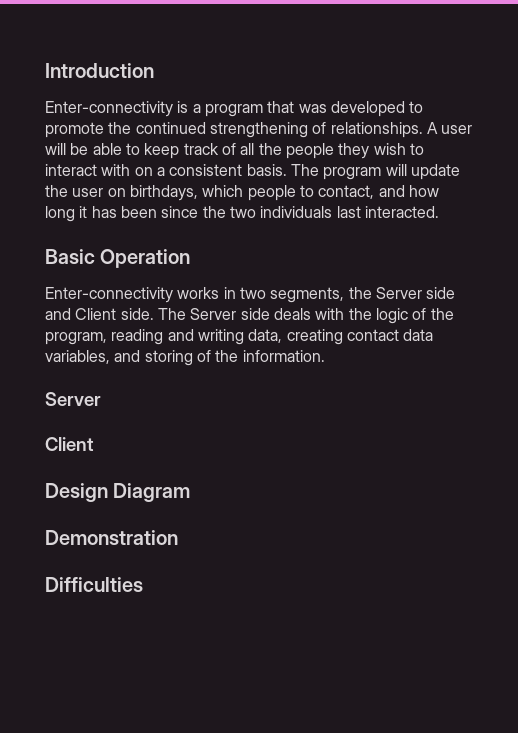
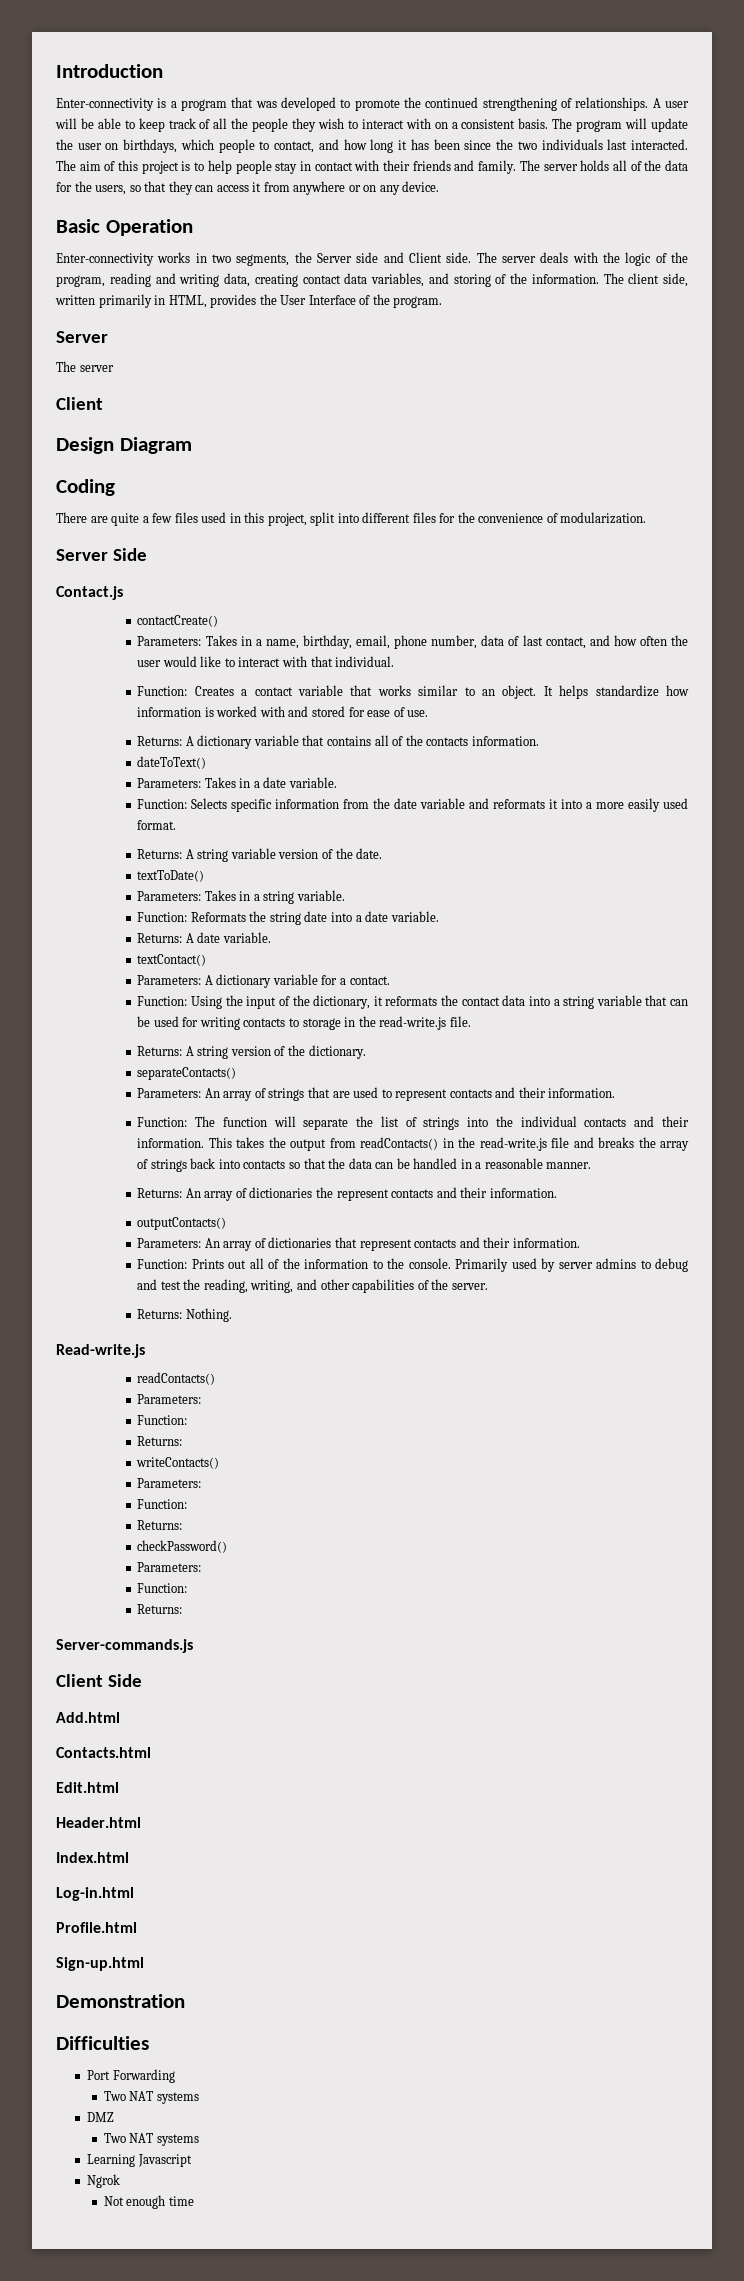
(439, 212) none -> [56,160,688,174] [56,181,440,195] The aim of this project is to help people stay in contact with their friends and family. The server holds all of the data for the users, so that they can access it from anywhere or on any device.
[190,308,270,320] Server side -> [501,256,536,263] server
[45,392,101,406] // Server -> [603,273,688,287] [55,294,443,308] [56,331,108,343] [56,361,114,372] The client side, written primarily in HTML, provides the User Interface of the program. // Server // The server
[45,530,178,545] [45,577,143,592] Demonstration // Difficulties -> [56,479,115,496] [56,512,647,526] [56,548,147,561] [56,586,123,600] [137,615,219,627] [137,635,688,649] [137,656,395,667] [137,685,689,699] [137,706,429,717] [137,735,539,749] [137,756,207,769] [137,777,337,788] [137,798,689,812] [137,820,177,830] [137,848,383,862] [137,870,205,882] [137,890,345,904] [137,911,439,925] [137,932,271,943] [137,954,207,966] [137,974,390,988] [137,995,689,1009] [137,1016,471,1030] [137,1045,366,1059] [137,1067,237,1080] [137,1087,616,1101] [137,1116,690,1130] [137,1137,689,1151] [137,1158,592,1172] [137,1187,557,1201] [137,1217,227,1230] [137,1237,580,1251] [137,1258,688,1272] [137,1279,488,1293] [137,1308,232,1322] [56,1344,145,1358] [137,1372,216,1385] [137,1394,202,1404] [137,1415,188,1425] [137,1436,183,1446] [136,1457,220,1469] [137,1478,202,1488] [137,1499,188,1509] [137,1520,183,1530] [137,1540,228,1553] [137,1562,202,1572] [137,1583,188,1593] [137,1604,183,1614] [56,1639,193,1653] [56,1674,142,1687] [56,1712,120,1723] [56,1747,151,1758] [56,1782,119,1793] [56,1817,141,1828] [56,1852,129,1863] [56,1887,134,1901] [56,1922,137,1933] [56,1957,144,1971] [56,1994,185,2008] [56,2036,149,2050] [87,2069,175,2083] [103,2091,199,2104] [87,2112,115,2122] [103,2133,199,2146] [87,2154,192,2167] [87,2174,121,2188] [103,2195,194,2209] Coding // There are quite a few files used in this project, split into different files for the convenience of modularization. // Server Side // Contact.js // contactCreate() // Parameters: Takes in a name, birthday, email, phone number, data of last contact, and how often the user would like to interact with that individual. // Function: Creates a contact variable that works similar to an object. It helps standardize how information is worked with and stored for ease of use. // Returns: A dictionary variable that contains all of the contacts information. // dateToText() // Parameters: Takes in a date variable. // Function: Selects specific information from the date variable and reformats it into a more easily used format. // Returns: A string variable version of the date. // textToDate() // Parameters: Takes in a string variable. // Function: Reformats the string date into a date variable. // Returns: A date variable. // textContact() // Parameters: A dictionary variable for a contact. // Function: Using the input of the dictionary, it reformats the contact data into a string variable that can be used for writing contacts to storage in the read-write.js file. // Returns: A string version of the dictionary. // separateContacts() // Parameters: An array of strings that are used to represent contacts and their information. // Function: The function will separate the list of strings into the individual contacts and their information. This takes the output from readContacts() in the read-write.js file and breaks the array of strings back into contacts so that the data can be handled in a reasonable manner. // Returns: An array of dictionaries the represent contacts and their information. // outputContacts() // Parameters: An array of dictionaries that represent contacts and their information. // Function: Prints out all of the information to the console. Primarily used by server admins to debug and test the reading, writing, and other capabilities of the server. // Returns: Nothing. // Read-write.js // readContacts() // Parameters: // Function: // Returns: // writeContacts() // Parameters: // Function: // Returns: // checkPassword() // Parameters: // Function: // Returns: // Server-commands.js // Client Side // Add.html // Contacts.html // Edit.html // Header.html // Index.html // Log-in.html // Profile.html // Sign-up.html // Demonstration // Difficulties // Port Forwarding // Two NAT systems // DMZ // Two NAT systems // Learning Javascript // Ngrok // Not enough time

